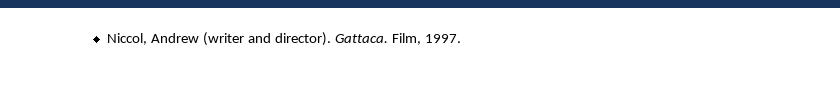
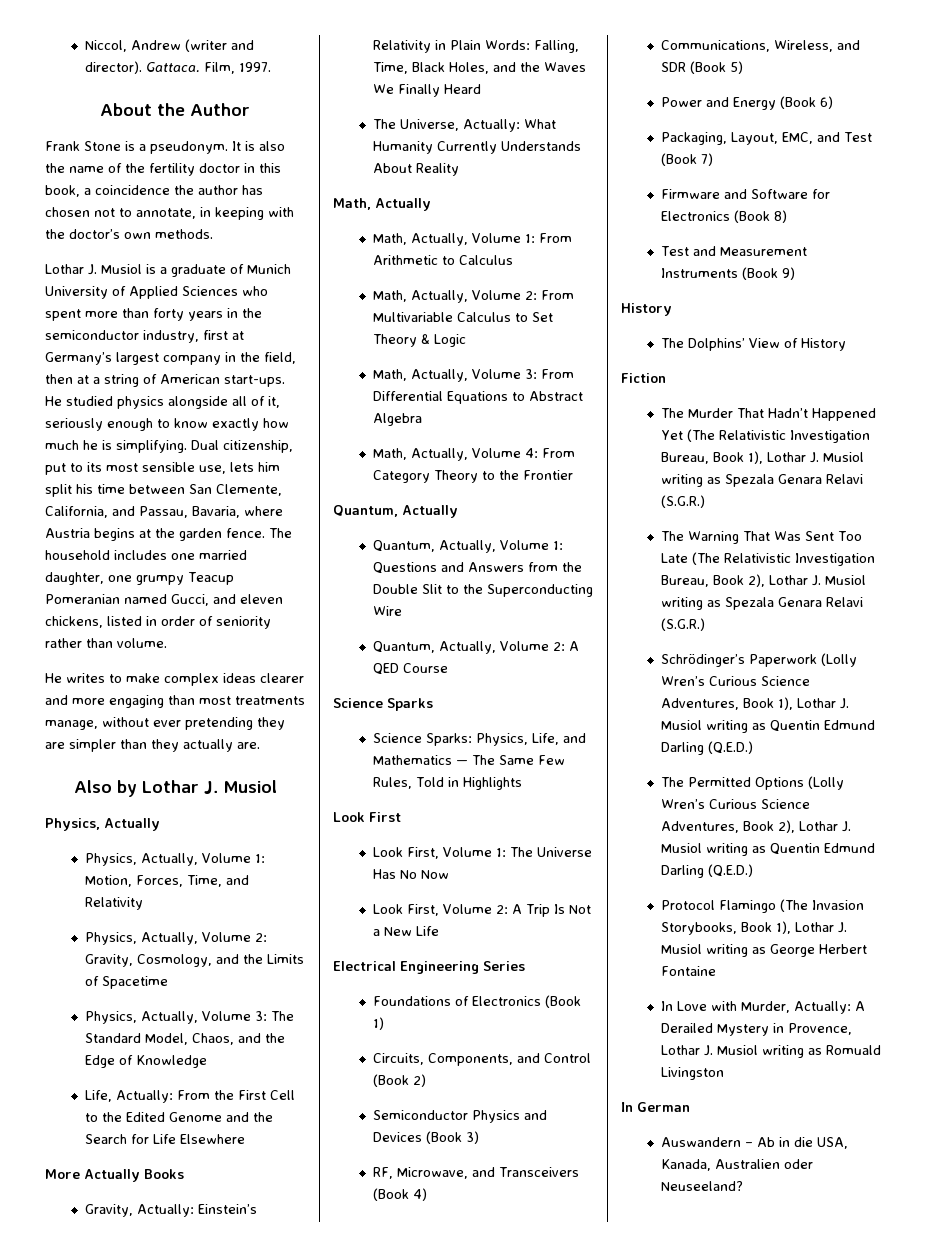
(461, 38) none -> [100,103,250,116] [45,141,285,154] [45,163,281,176] [45,185,263,197] [45,207,294,220] [45,229,213,239] [45,264,291,277] [45,286,268,299] [45,308,262,321] [45,330,244,343] [45,352,296,365] [45,374,285,387] [45,396,280,409] [45,418,289,431] [45,440,293,453] [45,462,280,475] [45,484,282,497] [45,506,283,518] [45,528,292,541] [45,550,247,560] [45,572,234,585] [45,594,283,606] [45,616,271,629] [45,638,167,648] [45,673,304,686] [45,695,305,708] [45,717,285,730] [45,739,260,752] [73,780,277,797] [45,818,160,831] [84,853,265,866] [84,875,249,887] [84,897,143,910] [84,932,267,945] [84,954,304,967] [84,976,168,989] [84,1011,294,1024] [84,1033,285,1045] [84,1055,207,1068] [84,1090,295,1103] [84,1112,273,1122] [84,1134,245,1144] [45,1169,184,1182] [84,1204,257,1217] [372,40,579,53] [372,62,586,74] [372,84,481,97] [372,119,556,132] [372,141,581,154] [372,163,459,176] [333,198,431,211] [372,233,572,246] [372,255,513,265] [372,290,574,303] [372,312,553,322] [372,334,466,347] [372,369,574,382] [372,391,583,404] [372,413,422,426] [372,448,575,461] [372,470,573,483] [333,505,458,518] [372,540,563,553] [372,562,582,574] [372,584,593,597] [372,606,402,616] [372,641,579,654] [372,663,448,675] [333,698,433,711] [372,733,586,746] [372,755,565,765] [372,777,522,790] [333,812,401,822] [372,847,592,859] [372,869,449,879] [372,904,591,917] [372,926,439,936] [333,961,525,974] [372,995,581,1008] [372,1017,384,1030] [372,1053,591,1066] [372,1074,426,1087] [372,1110,547,1123] [372,1131,479,1144] [372,1167,579,1179] [372,1188,427,1201] [660,40,860,52] [660,61,743,74] [660,96,833,110] [660,132,872,145] [660,153,713,166] [660,189,830,199] [660,210,787,223] [660,246,807,256] [660,267,795,280] [621,303,672,316] [660,338,846,351] [621,373,666,383] [660,408,876,421] [660,429,870,443] [660,451,864,464] [660,474,863,487] [660,495,705,508] [660,531,862,544] [660,552,875,566] [660,574,866,587] [660,597,863,610] [660,618,705,631] [660,653,857,667] [660,676,810,686] [660,697,849,710] [660,720,875,733] [660,741,753,755] [660,776,844,790] [660,799,810,809] [660,820,851,833] [660,843,875,856] [660,864,753,878] [660,899,864,913] [660,921,847,935] [660,944,867,957] [660,966,716,976] [660,1001,865,1014] [660,1023,852,1036] [660,1045,881,1058] [660,1067,724,1080] [621,1102,690,1112] [660,1137,848,1149] [660,1159,813,1171] [660,1181,743,1191] // About the Author // Frank Stone is a pseudonym. It is also the name of the fertility doctor in this book, a coincidence the author has chosen not to annotate, in keeping with the doctor’s own methods. // Lothar J. Musiol is a graduate of Munich University of Applied Sciences who spent more than forty years in the semiconductor industry, first at Germany’s largest company in the field, then at a string of American start-ups. He studied physics alongside all of it, seriously enough to know exactly how much he is simplifying. Dual citizenship, put to its most sensible use, lets him split his time between San Clemente, California, and Passau, Bavaria, where Austria begins at the garden fence. The household includes one married daughter, one grumpy Teacup Pomeranian named Gucci, and eleven chickens, listed in order of seniority rather than volume. // He writes to make complex ideas clearer and more engaging than most treatments manage, without ever pretending they are simpler than they actually are. // Also by Lothar J. Musiol // Physics, Actually // Physics, Actually, Volume 1: Motion, Forces, Time, and Relativity // Physics, Actually, Volume 2: Gravity, Cosmology, and the Limits of Spacetime // Physics, Actually, Volume 3: The Standard Model, Chaos, and the Edge of Knowledge // Life, Actually: From the First Cell to the Edited Genome and the Search for Life Elsewhere // More Actually Books // Gravity, Actually: Einstein’s Relativity in Plain Words: Falling, Time, Black Holes, and the Waves We Finally Heard // The Universe, Actually: What Humanity Currently Understands About Reality // Math, Actually // Math, Actually, Volume 1: From Arithmetic to Calculus // Math, Actually, Volume 2: From Multivariable Calculus to Set Theory & Logic // Math, Actually, Volume 3: From Differential Equations to Abstract Algebra // Math, Actually, Volume 4: From Category Theory to the Frontier // Quantum, Actually // Quantum, Actually, Volume 1: Questions and Answers from the Double Slit to the Superconducting Wire // Quantum, Actually, Volume 2: A QED Course // Science Sparks // Science Sparks: Physics, Life, and Mathematics — The Same Few Rules, Told in Highlights // Look First // Look First, Volume 1: The Universe Has No Now // Look First, Volume 2: A Trip Is Not a New Life // Electrical Engineering Series // Foundations of Electronics (Book 1) // Circuits, Components, and Control (Book 2) // Semiconductor Physics and Devices (Book 3) // RF, Microwave, and Transceivers (Book 4) // Communications, Wireless, and SDR (Book 5) // Power and Energy (Book 6) // Packaging, Layout, EMC, and Test (Book 7) // Firmware and Software for Electronics (Book 8) // Test and Measurement Instruments (Book 9) // History // The Dolphins’ View of History // Fiction // The Murder That Hadn’t Happened Yet (The Relativistic Investigation Bureau, Book 1), Lothar J. Musiol writing as Spezala Genara Relavi (S.G.R.) // The Warning That Was Sent Too Late (The Relativistic Investigation Bureau, Book 2), Lothar J. Musiol writing as Spezala Genara Relavi (S.G.R.) // Schrödinger’s Paperwork (Lolly Wren’s Curious Science Adventures, Book 1), Lothar J. Musiol writing as Quentin Edmund Darling (Q.E.D.) // The Permitted Options (Lolly Wren’s Curious Science Adventures, Book 2), Lothar J. Musiol writing as Quentin Edmund Darling (Q.E.D.) // Protocol Flamingo (The Invasion Storybooks, Book 1), Lothar J. Musiol writing as George Herbert Fontaine // In Love with Murder, Actually: A Derailed Mystery in Provence, Lothar J. Musiol writing as Romuald Livingston // In German // Auswandern – Ab in die USA, Kanada, Australien oder Neuseeland?

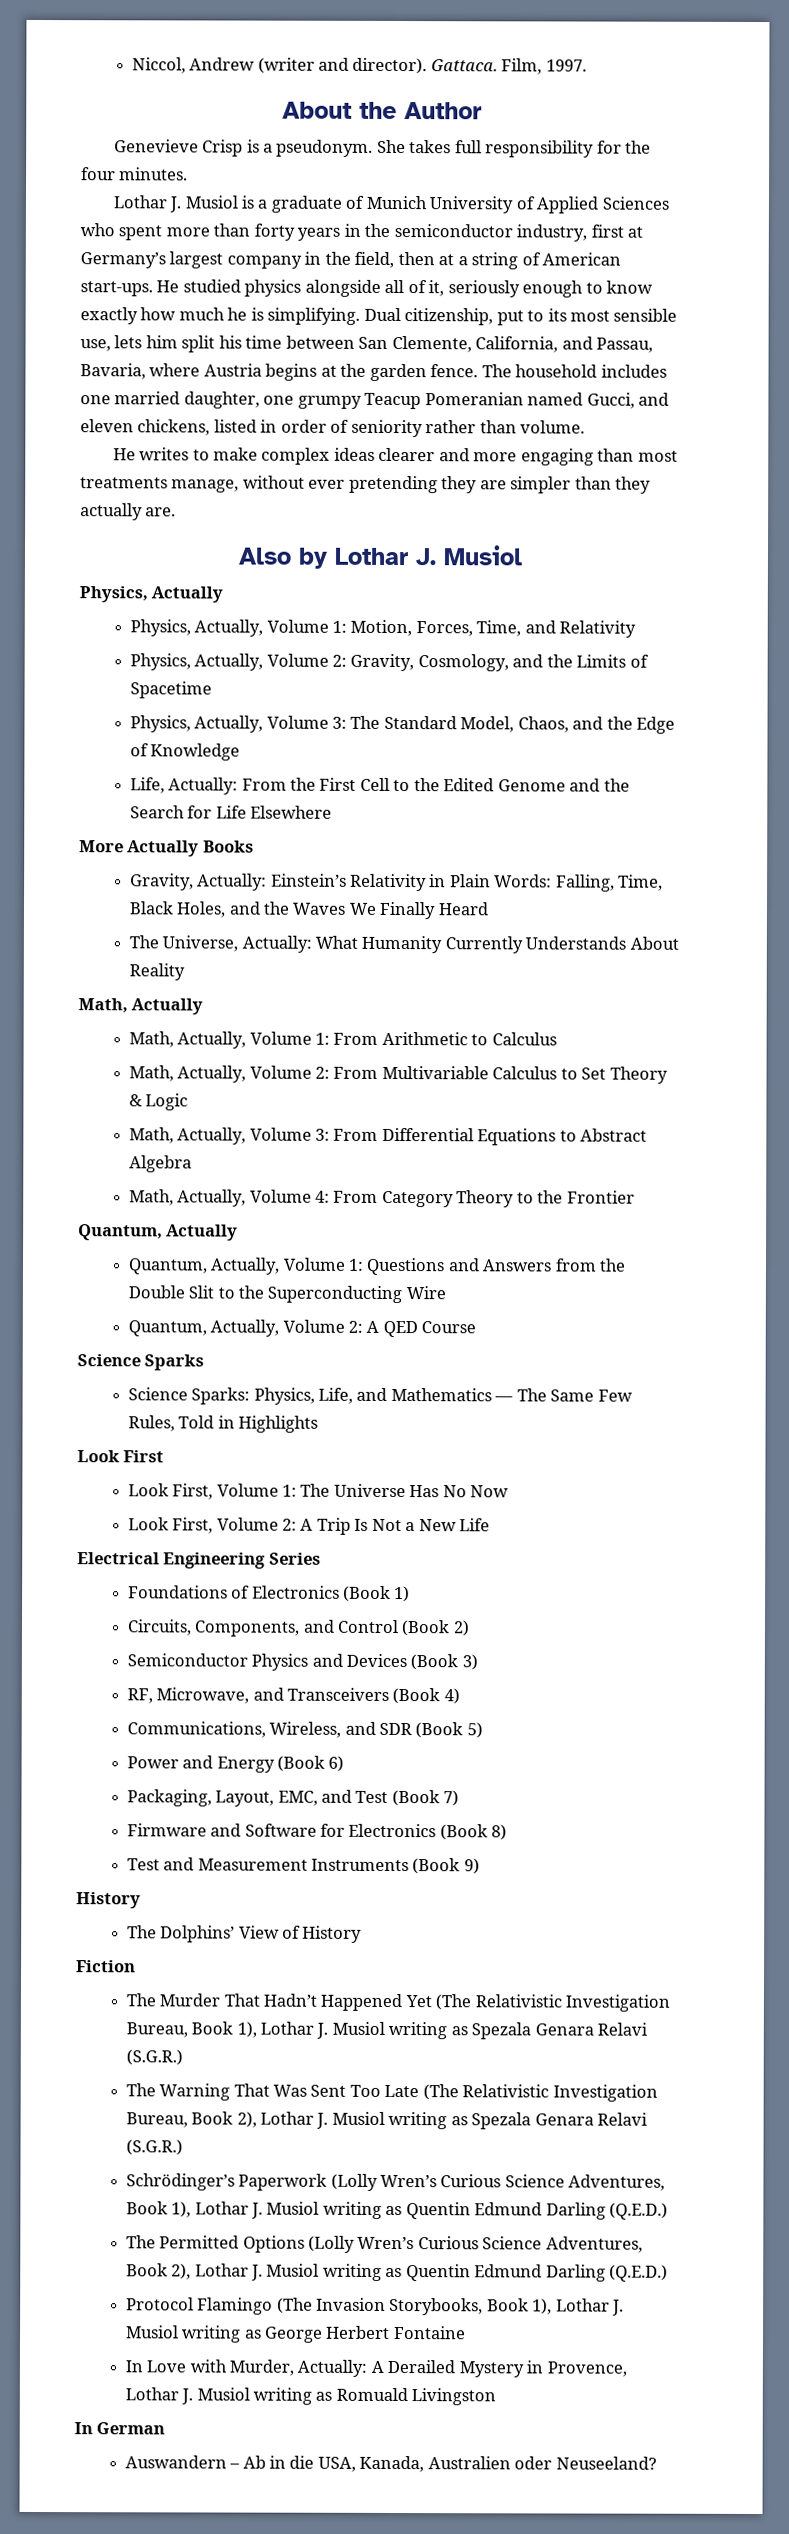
[45,141,121,151] Frank Stone -> [113,139,244,157] Genevieve Crisp
[232,141,285,151] [45,163,281,176] [45,185,263,197] [45,207,294,220] [45,229,213,239] It is also the name of the fertility doctor in this book, a coincidence the author has chosen not to annotate, in keeping with the doctor’s own methods. -> [376,139,652,158] [81,167,189,181] She takes full responsibility for the four minutes.

